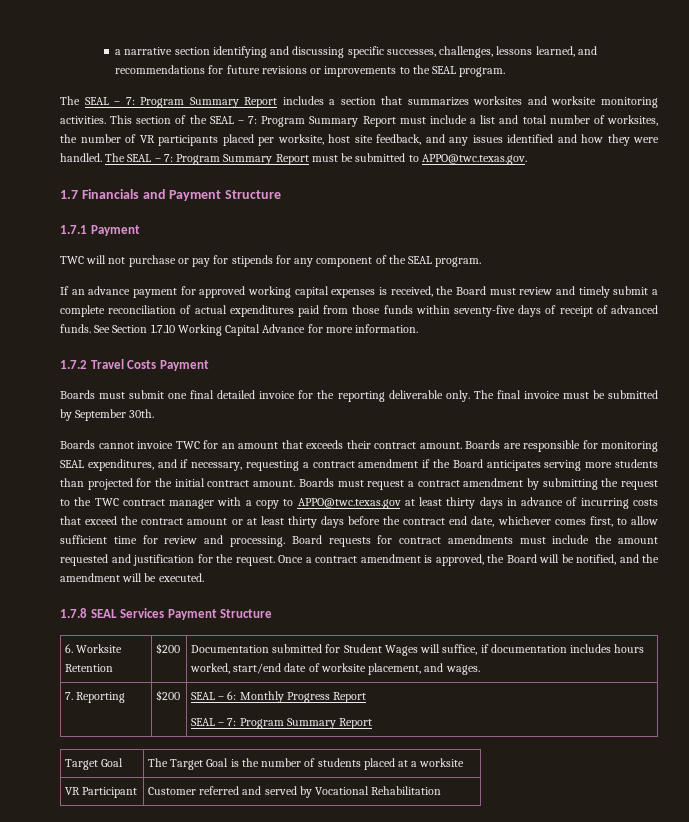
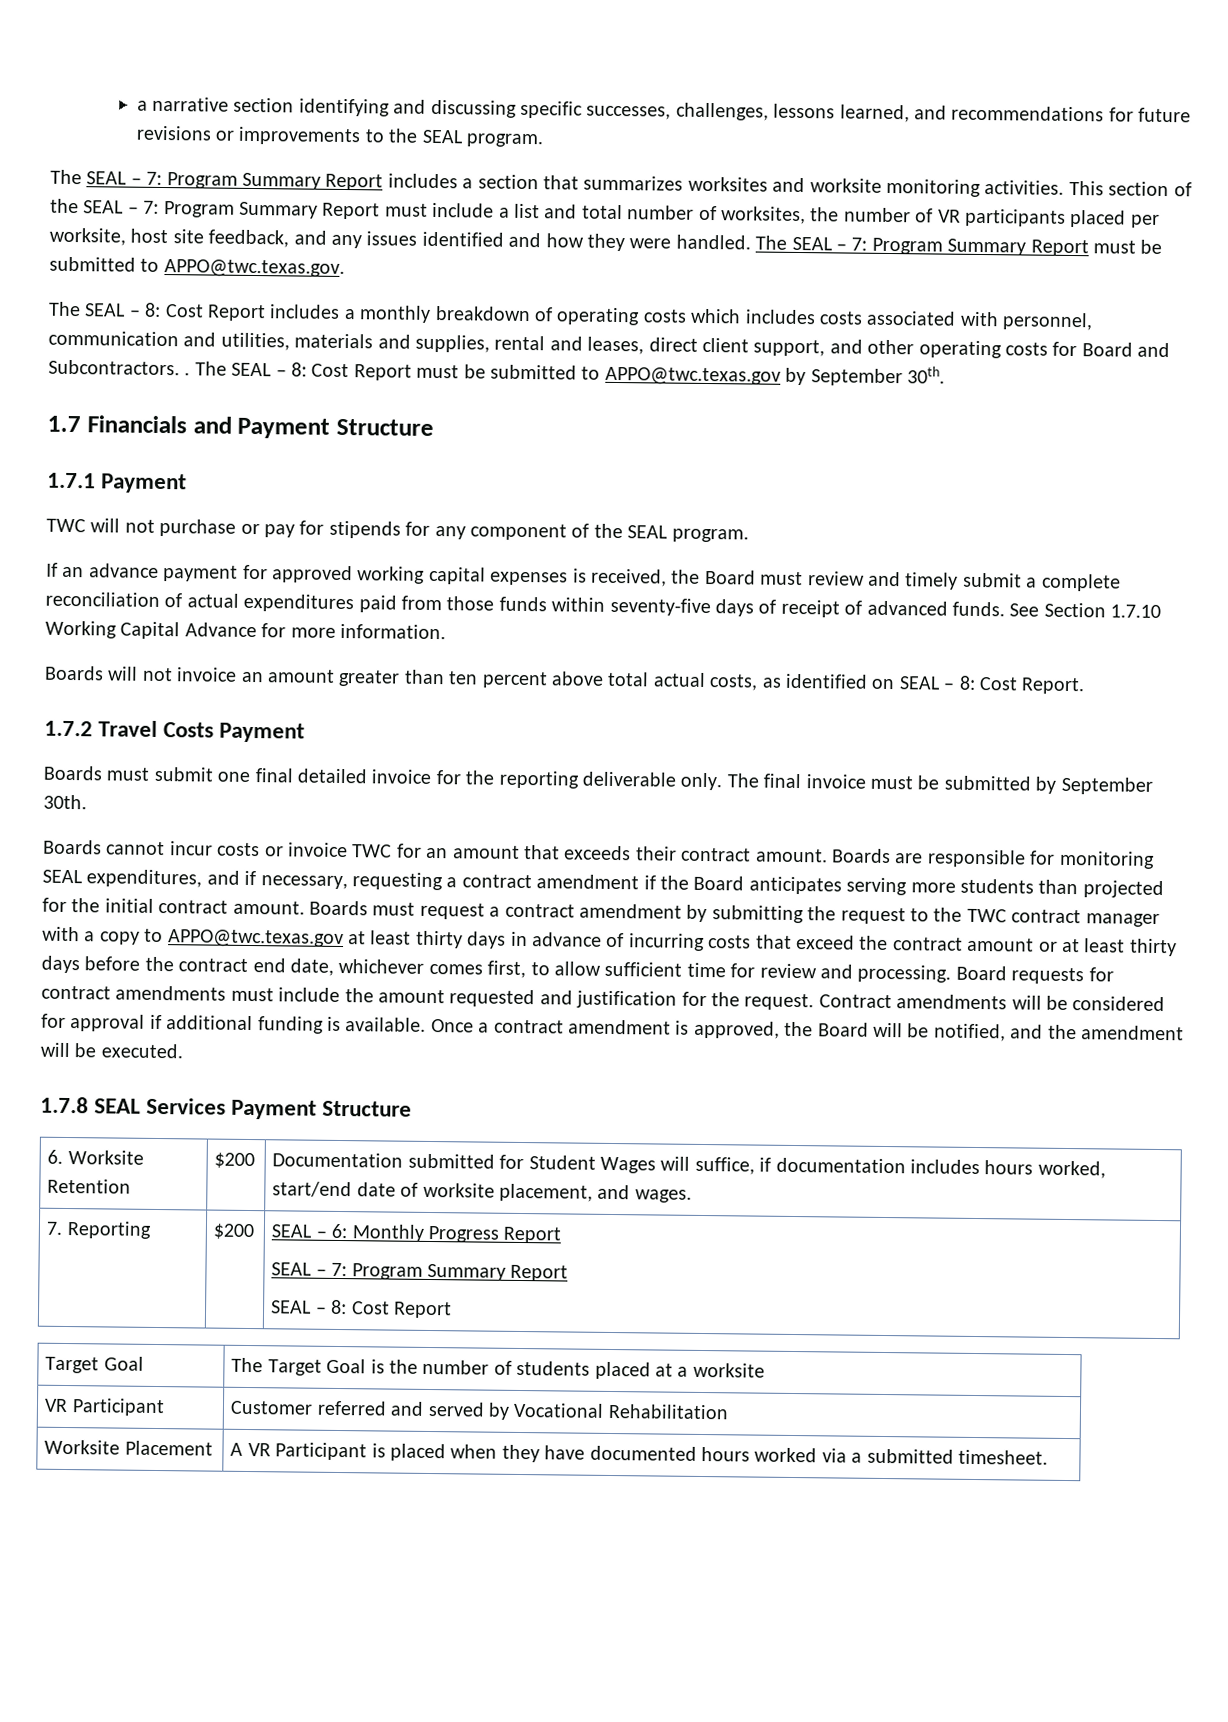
(527, 159) none -> [48,301,1094,331] [48,330,1171,359] [48,359,945,387] // The SEAL – 8: Cost Report includes a monthly breakdown of operating costs which includes costs associated with personnel, communication and utilities, materials and supplies, rental and leases, direct client support, and other operating costs for Board and Subcontractors. . The SEAL – 8: Cost Report must be submitted to APPO@twc.texas.gov by September 30th.
(419, 328) none -> [44,665,1086,695] // Boards will not invoice an amount greater than ten percent above total actual costs, as identified on SEAL – 8: Cost Report.
(134, 445) none -> [169,841,284,857] incur costs or
(275, 561) none -> [818,994,1166,1012] [41,1013,427,1034] Contract amendments will be considered for approval if additional funding is available.
(373, 723) none -> [271,1299,453,1319] // SEAL – 8: Cost Report
(442, 790) none -> [44,1439,213,1456] [230,1442,1049,1465] // Worksite Placement | A VR Participant is placed when they have documented hours worked via a submitted timesheet.

